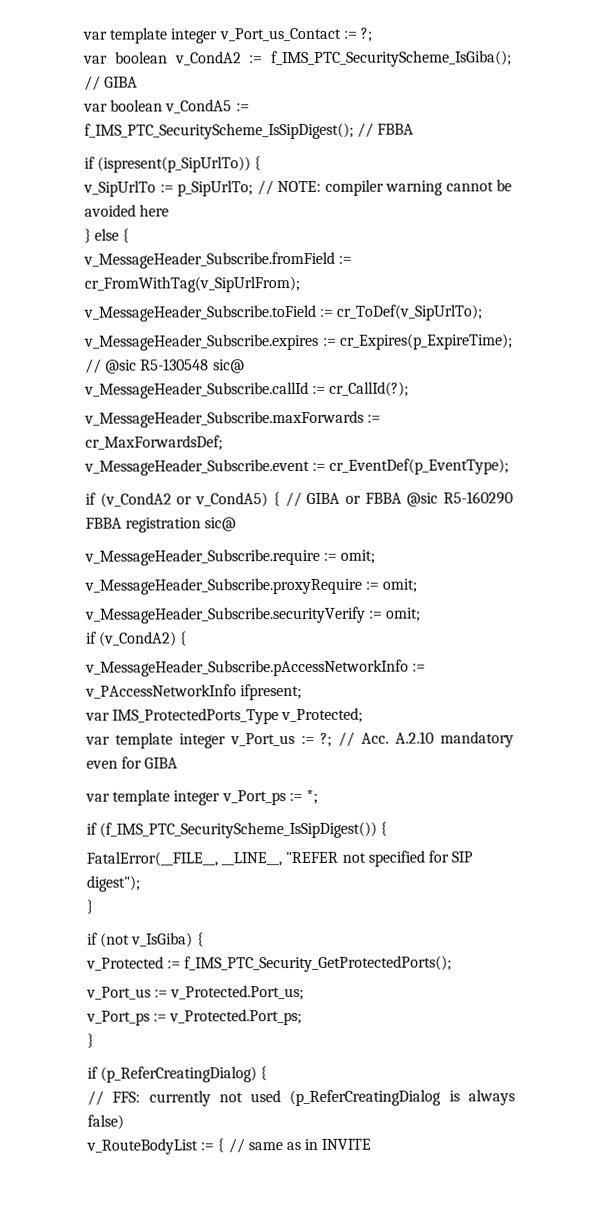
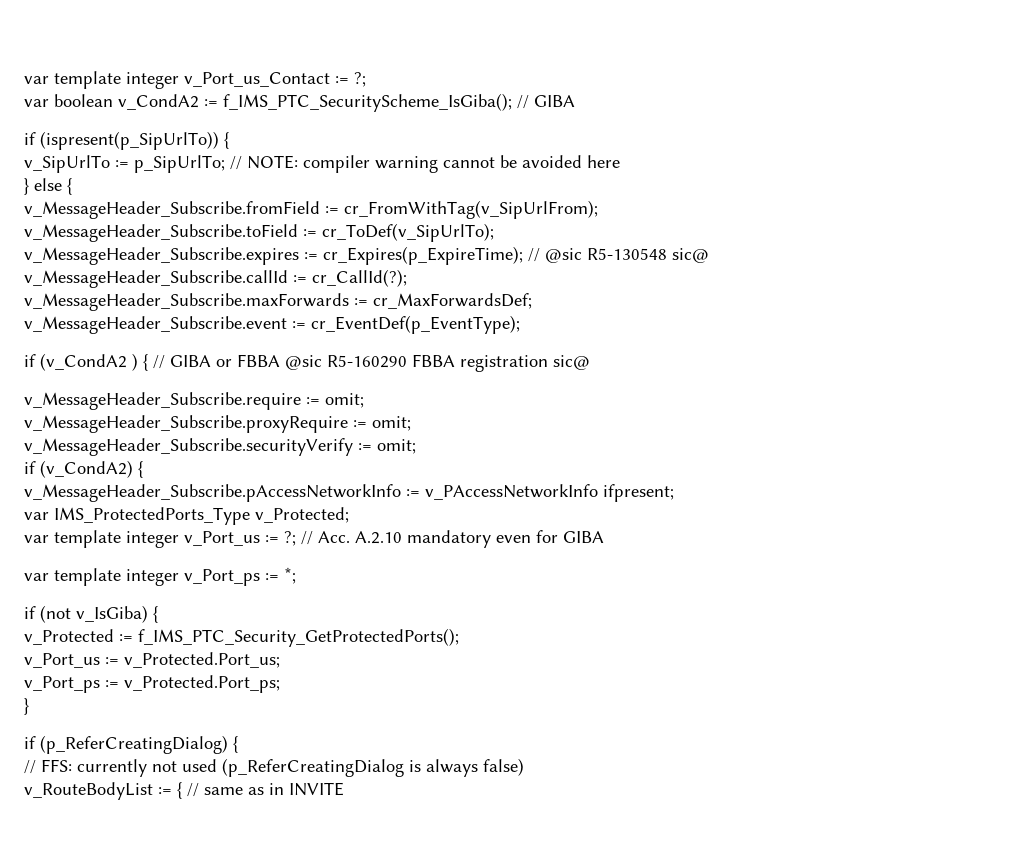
[83,99,250,114] [84,122,415,140] // var boolean v_CondA5 := f_IMS_PTC_SecurityScheme_IsSipDigest(); // FBBA -> (575, 101) none
[176,492,269,508] or v_CondA5) -> [132,353,138,371] )
[86,821,388,839] [86,850,474,867] [86,875,140,892] [86,899,94,914] // if (f_IMS_PTC_SecurityScheme_IsSipDigest()) { // FatalError(__FILE__, __LINE__, "REFER not specified for SIP digest"); // } -> (296, 575) none

